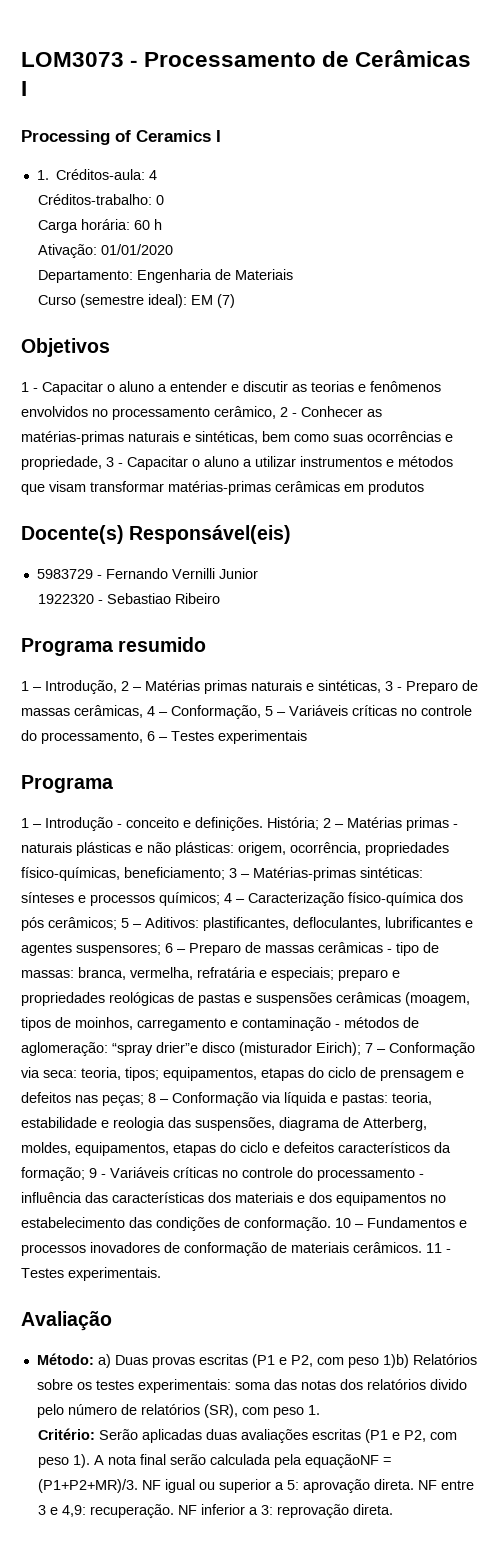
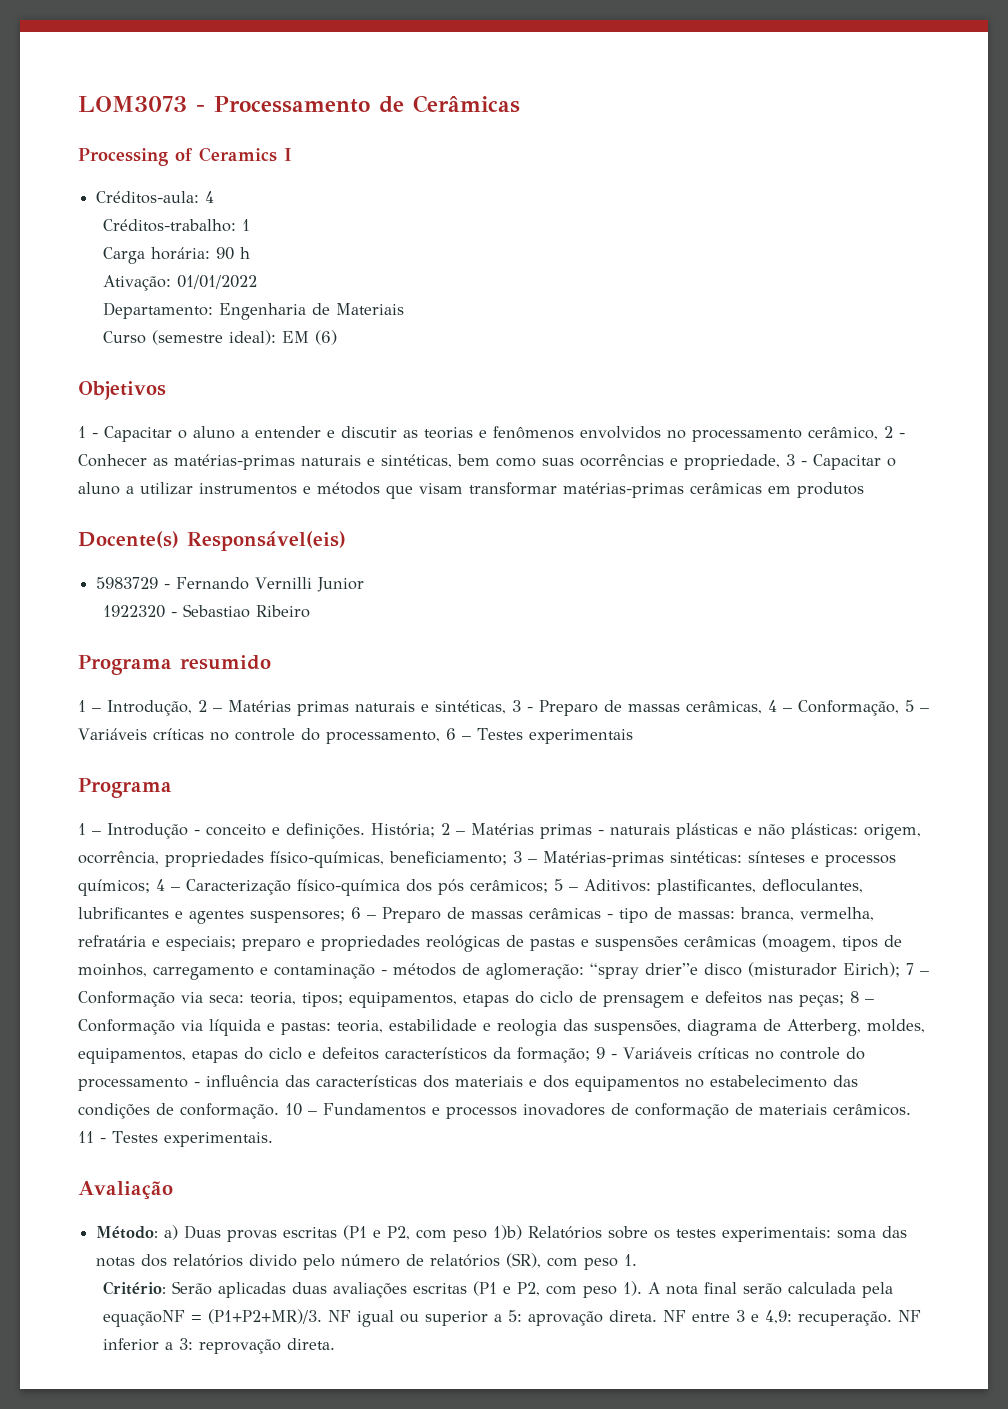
[21,81,27,96] I -> (520, 104) none
[36,170,49,180] 1. -> (292, 154) none
[155,195,164,205] 0 -> [241,219,250,231] 1
[133,220,150,230] 60 -> [215,247,234,260] 90
[100,244,173,255] 01/01/2020 -> [176,275,257,289] 01/01/2022
[216,294,235,308] (7) -> [314,330,337,345] (6)

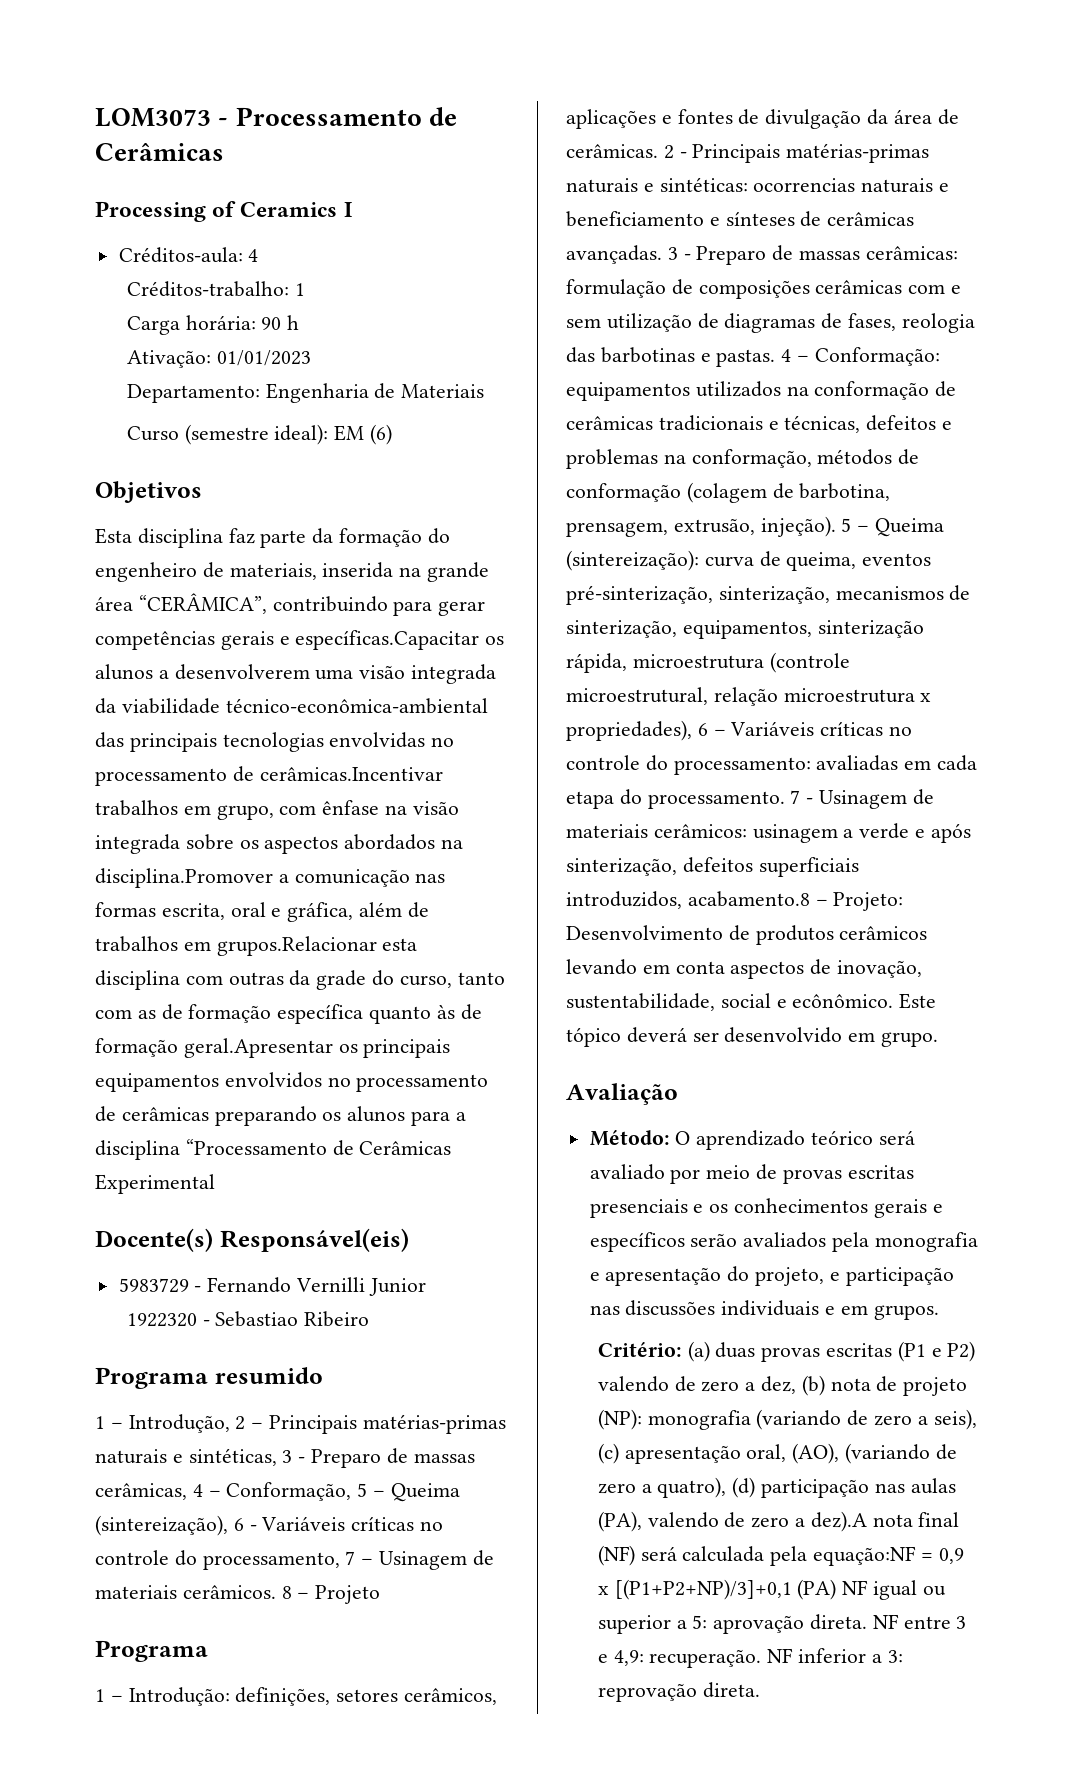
[176,275,257,289] 01/01/2022 -> [216,350,311,366] 01/01/2023
[78,426,905,442] [78,454,896,470] [78,482,864,499] 1 - Capacitar o aluno a entender e discutir as teorias e fenômenos envolvidos no processamento cerâmico, 2 - Conhecer as matérias-primas naturais e sintéticas, bem como suas ocorrências e propriedade, 3 - Capacitar o aluno a utilizar instrumentos e métodos que visam transformar matérias-primas cerâmicas em produtos -> [95,528,450,548] [95,562,490,582] [95,593,486,616] [95,630,505,650] [95,664,497,684] [95,698,488,714] [95,732,455,752] [95,766,443,786] [95,800,459,820] [95,834,464,854] [95,868,446,888] [95,902,429,922] [95,936,418,956] [95,970,505,990] [95,1004,482,1024] [95,1038,451,1058] [95,1072,489,1092] [95,1106,466,1126] [95,1139,452,1160] [95,1174,215,1194] Esta disciplina faz parte da formação do engenheiro de materiais, inserida na grande área “CERÂMICA”, contribuindo para gerar competências gerais e específicas.Capacitar os alunos a desenvolverem uma visão integrada da viabilidade técnico-econômica-ambiental das principais tecnologias envolvidas no processamento de cerâmicas.Incentivar trabalhos em grupo, com ênfase na visão integrada sobre os aspectos abordados na disciplina.Promover a comunicação nas formas escrita, oral e gráfica, além de trabalhos em grupos.Relacionar esta disciplina com outras da grade do curso, tanto com as de formação específica quanto às de formação geral.Apresentar os principais equipamentos envolvidos no processamento de cerâmicas preparando os alunos para a disciplina “Processamento de Cerâmicas Experimental
[228,700,349,716] Matérias primas -> [269,1414,506,1434] Principais matérias-primas
(929, 710) none -> [390,1483,460,1502] [95,1515,257,1536] Queima (sintereização), 6 -
[445,728,633,744] [78,778,172,798] [78,823,921,840] [78,851,896,868] [78,879,863,896] [78,907,874,924] [78,934,902,952] [78,962,929,980] [78,991,874,1008] [78,1019,925,1036] [78,1047,865,1064] [78,1075,858,1092] [78,1103,911,1119] [78,1131,273,1147] [78,1181,173,1199] [96,1225,908,1242] [96,1253,638,1270] [102,1281,893,1298] [102,1309,322,1327] 6 – Testes experimentais // Programa // 1 – Introdução - conceito e definições. História; 2 – Matérias primas - naturais plásticas e não plásticas: origem, ocorrência, propriedades físico-químicas, beneficiamento; 3 – Matérias-primas sintéticas: sínteses e processos químicos; 4 – Caracterização físico-química dos pós cerâmicos; 5 – Aditivos: plastificantes, defloculantes, lubrificantes e agentes suspensores; 6 – Preparo de massas cerâmicas - tipo de massas: branca, vermelha, refratária e especiais; preparo e propriedades reológicas de pastas e suspensões cerâmicas (moagem, tipos de moinhos, carregamento e contaminação - métodos de aglomeração: “spray drier”e disco (misturador Eirich); 7 – Conformação via seca: teoria, tipos; equipamentos, etapas do ciclo de prensagem e defeitos nas peças; 8 – Conformação via líquida e pastas: teoria, estabilidade e reologia das suspensões, diagrama de Atterberg, moldes, equipamentos, etapas do ciclo e defeitos característicos da formação; 9 - Variáveis críticas no controle do processamento - influência das características dos materiais e dos equipamentos no estabelecimento das condições de conformação. 10 – Fundamentos e processos inovadores de conformação de materiais cerâmicos. 11 - Testes experimentais. // Avaliação // Método: a) Duas provas escritas (P1 e P2, com peso 1)b) Relatórios sobre os testes experimentais: soma das notas dos relatórios divido pelo número de relatórios (SR), com peso 1. // Critério: Serão aplicadas duas avaliações escritas (P1 e P2, com peso 1). A nota final serão calculada pela equaçãoNF = (P1+P2+MR)/3. -> [345,1550,494,1570] [95,1585,381,1604] [95,1640,208,1662] [95,1687,498,1706] [566,109,959,129] [566,143,930,163] [566,177,950,193] [566,211,915,227] [566,245,958,265] [566,279,962,299] [566,313,975,333] [566,347,940,367] [566,381,957,401] [566,415,953,433] [566,449,920,469] [566,482,891,503] [566,516,945,537] [566,550,932,571] [566,585,971,605] [566,620,924,639] [566,652,850,673] [566,687,932,706] [566,720,913,741] [566,755,978,775] [566,789,934,809] [566,823,971,843] [566,857,859,877] [566,891,904,911] [566,925,928,945] [566,959,923,979] [566,993,937,1011] [566,1027,939,1047] [566,1083,678,1105] [589,1130,915,1150] [589,1164,914,1184] [589,1198,943,1218] [589,1232,978,1252] [589,1266,954,1286] [589,1300,939,1320] [597,1341,976,1362] [597,1375,968,1396] [597,1409,977,1430] [597,1443,957,1464] [597,1477,956,1498] [597,1511,960,1532] [597,1545,964,1566] [597,1579,837,1600] 7 – Usinagem de materiais cerâmicos. 8 – Projeto // Programa // 1 – Introdução: definições, setores cerâmicos, aplicações e fontes de divulgação da área de cerâmicas. 2 - Principais matérias-primas naturais e sintéticas: ocorrencias naturais e beneficiamento e sínteses de cerâmicas avançadas. 3 - Preparo de massas cerâmicas: formulação de composições cerâmicas com e sem utilização de diagramas de fases, reologia das barbotinas e pastas. 4 – Conformação: equipamentos utilizados na conformação de cerâmicas tradicionais e técnicas, defeitos e problemas na conformação, métodos de conformação (colagem de barbotina, prensagem, extrusão, injeção). 5 – Queima (sintereização): curva de queima, eventos pré-sinterização, sinterização, mecanismos de sinterização, equipamentos, sinterização rápida, microestrutura (controle microestrutural, relação microestrutura x propriedades), 6 – Variáveis críticas no controle do processamento: avaliadas em cada etapa do processamento. 7 - Usinagem de materiais cerâmicos: usinagem a verde e após sinterização, defeitos superficiais introduzidos, acabamento.8 – Projeto: Desenvolvimento de produtos cerâmicos levando em conta aspectos de inovação, sustentabilidade, social e ecônômico. Este tópico deverá ser desenvolvido em grupo. // Avaliação // Método: O aprendizado teórico será avaliado por meio de provas escritas presenciais e os conhecimentos gerais e específicos serão avaliados pela monografia e apresentação do projeto, e participação nas discussões individuais e em grupos. // Critério: (a) duas provas escritas (P1 e P2) valendo de zero a dez, (b) nota de projeto (NP): monografia (variando de zero a seis), (c) apresentação oral, (AO), (variando de zero a quatro), (d) participação nas aulas (PA), valendo de zero a dez).A nota final (NF) será calculada pela equação:NF = 0,9 x [(P1+P2+NP)/3]+0,1 (PA)

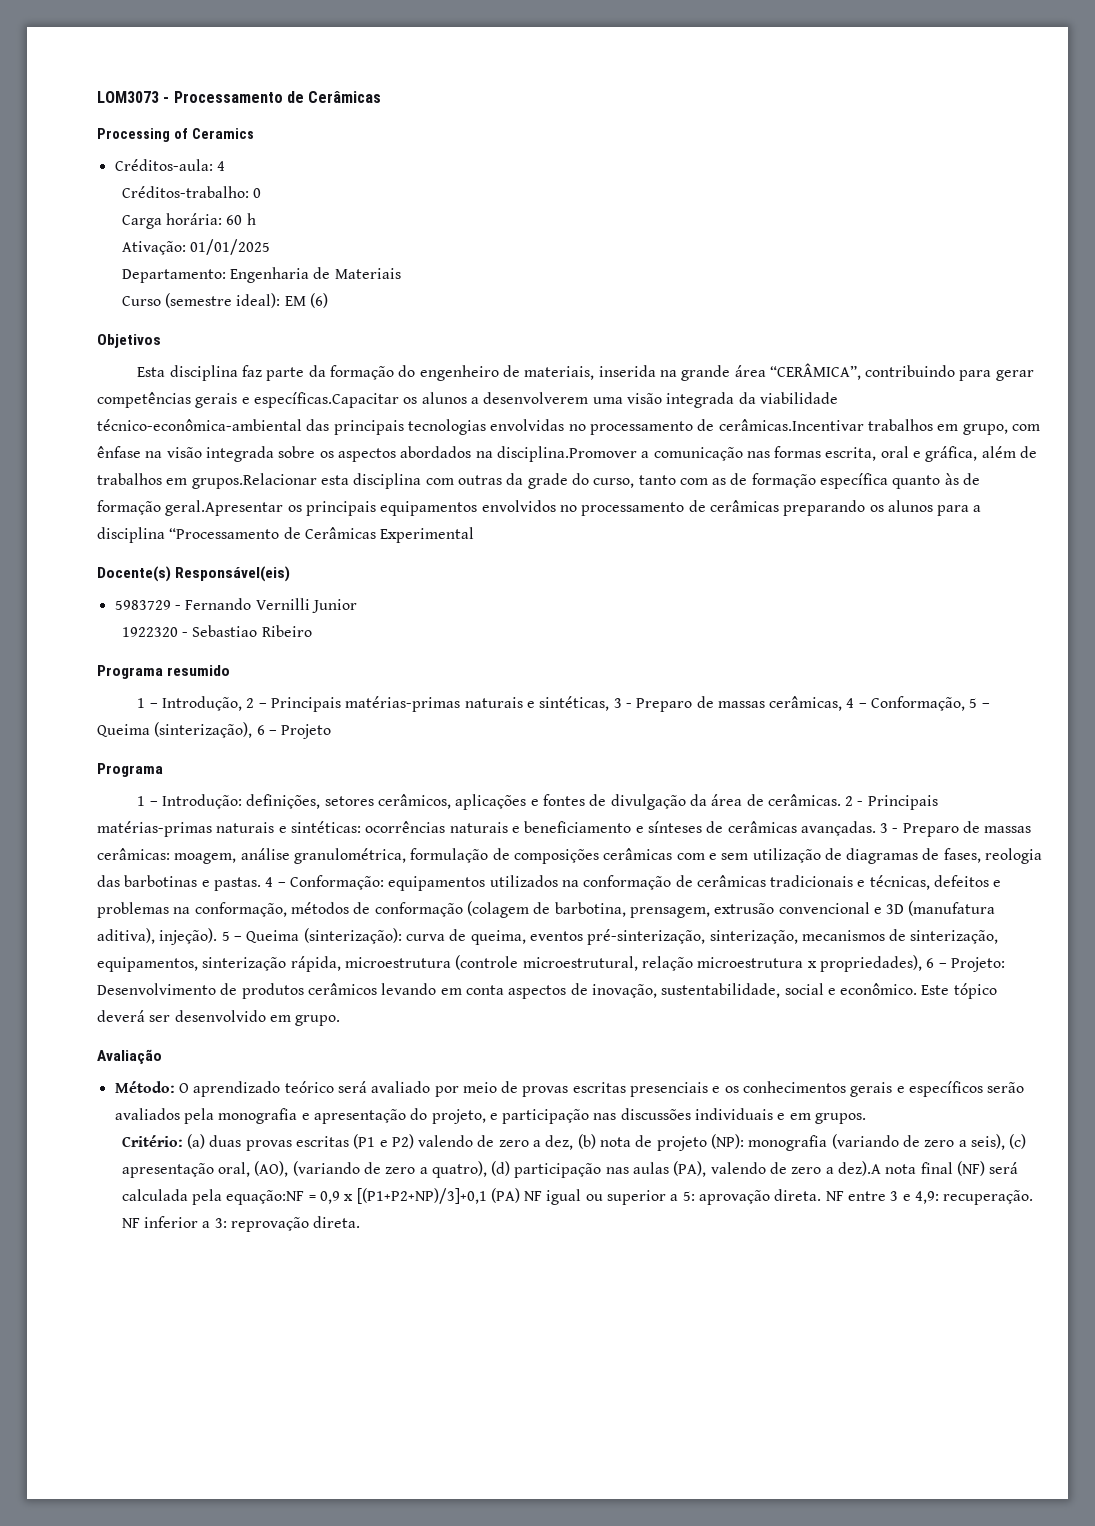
[343,202,352,217] I -> (254, 133) none
[294,283,305,296] 1 -> [252,188,261,198] 0
[261,317,282,330] 90 -> [226,215,243,225] 60
[216,350,311,366] 01/01/2023 -> [189,239,270,255] 01/01/2025
[95,1515,444,1536] [95,1550,494,1570] [95,1585,310,1599] (sintereização), 6 - Variáveis críticas no controle do processamento, 7 – Usinagem de materiais cerâmicos. 8 – -> [154,722,277,738] (sinterização), 6 –
[753,178,856,192] ocorrencias -> [365,821,446,833] ocorrências
(958, 253) none -> [174,848,406,864] moagem, análise granulométrica,
[673,518,755,535] extrusão, -> [714,901,996,916] [97,928,155,944] extrusão convencional e 3D (manufatura aditiva),
[566,550,699,571] (sintereização): -> [303,928,402,944] (sinterização):
[730,721,913,736] [566,755,978,775] [566,789,934,809] [566,823,971,843] [566,857,859,877] [566,891,828,909] Variáveis críticas no controle do processamento: avaliadas em cada etapa do processamento. 7 - Usinagem de materiais cerâmicos: usinagem a verde e após sinterização, defeitos superficiais introduzidos, acabamento.8 – -> (947, 965) none
[792,994,894,1008] ecônômico. -> [840,983,918,995] econômico.

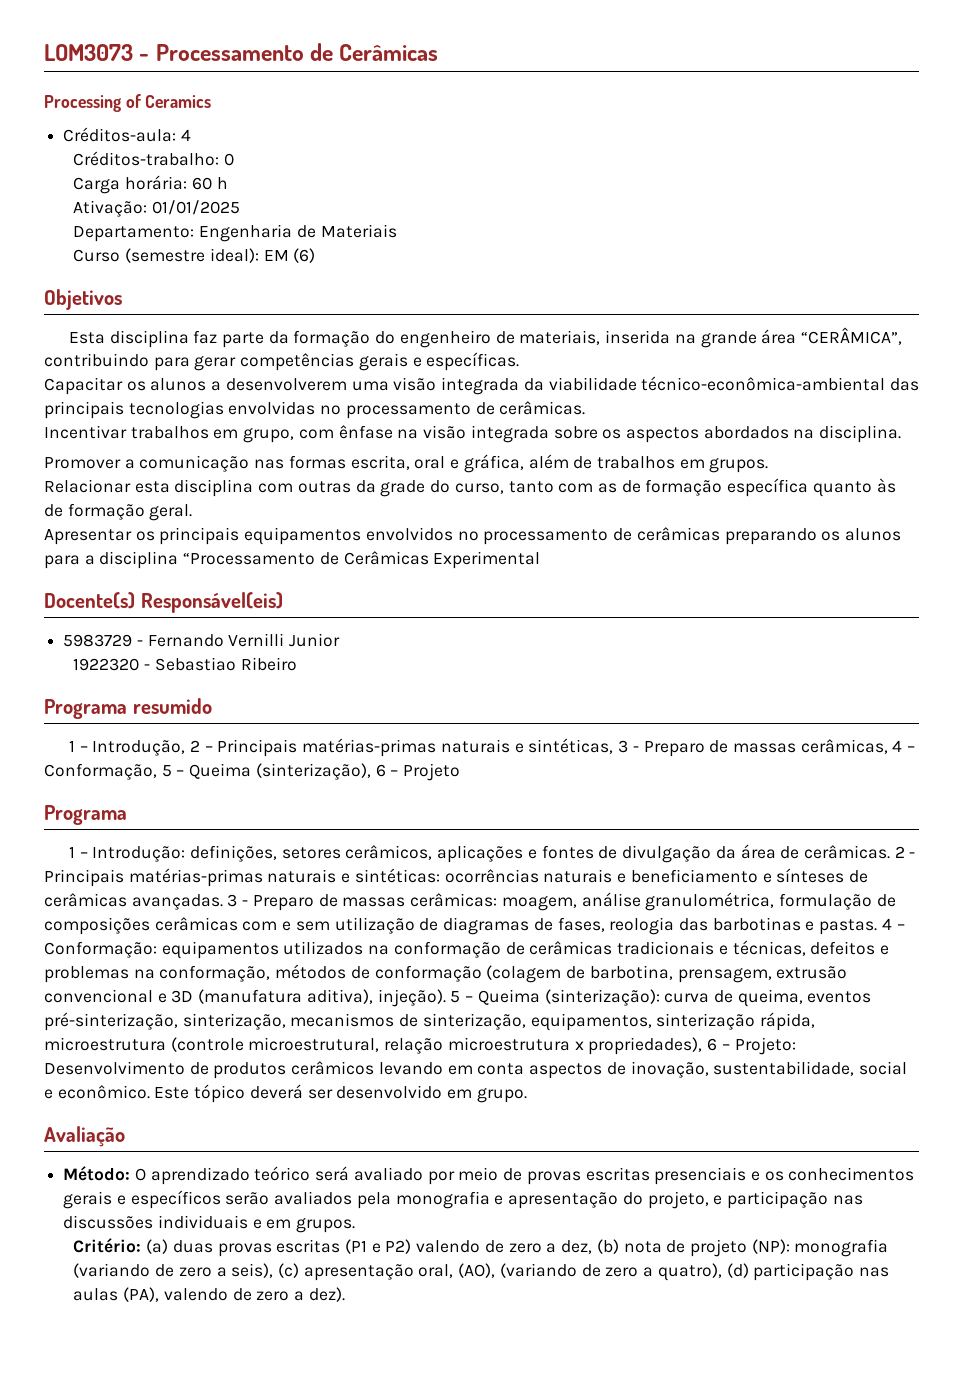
[253,392,399,408] específicas.Capacitar -> [426,352,520,371] [44,377,123,395] específicas. // Capacitar
[718,419,864,431] cerâmicas.Incentivar -> [499,401,586,415] [44,425,127,439] cerâmicas. // Incentivar
[496,446,637,462] disciplina.Promover -> [819,425,902,443] [44,457,121,469] disciplina. // Promover
[191,473,317,489] grupos.Relacionar -> [709,458,769,473] [44,479,131,493] grupos. // Relacionar
[165,500,284,516] geral.Apresentar -> [149,504,193,521] [44,529,132,545] geral. // Apresentar
[838,1161,1019,1176] [121,1188,1034,1205] [121,1216,361,1232] dez).A nota final (NF) será calculada pela equação:NF = 0,9 x [(P1+P2+NP)/3]+0,1 (PA) NF igual ou superior a 5: aprovação direta. NF entre 3 e 4,9: recuperação. NF inferior a 3: reprovação direta. -> [308,1287,345,1302] dez).

